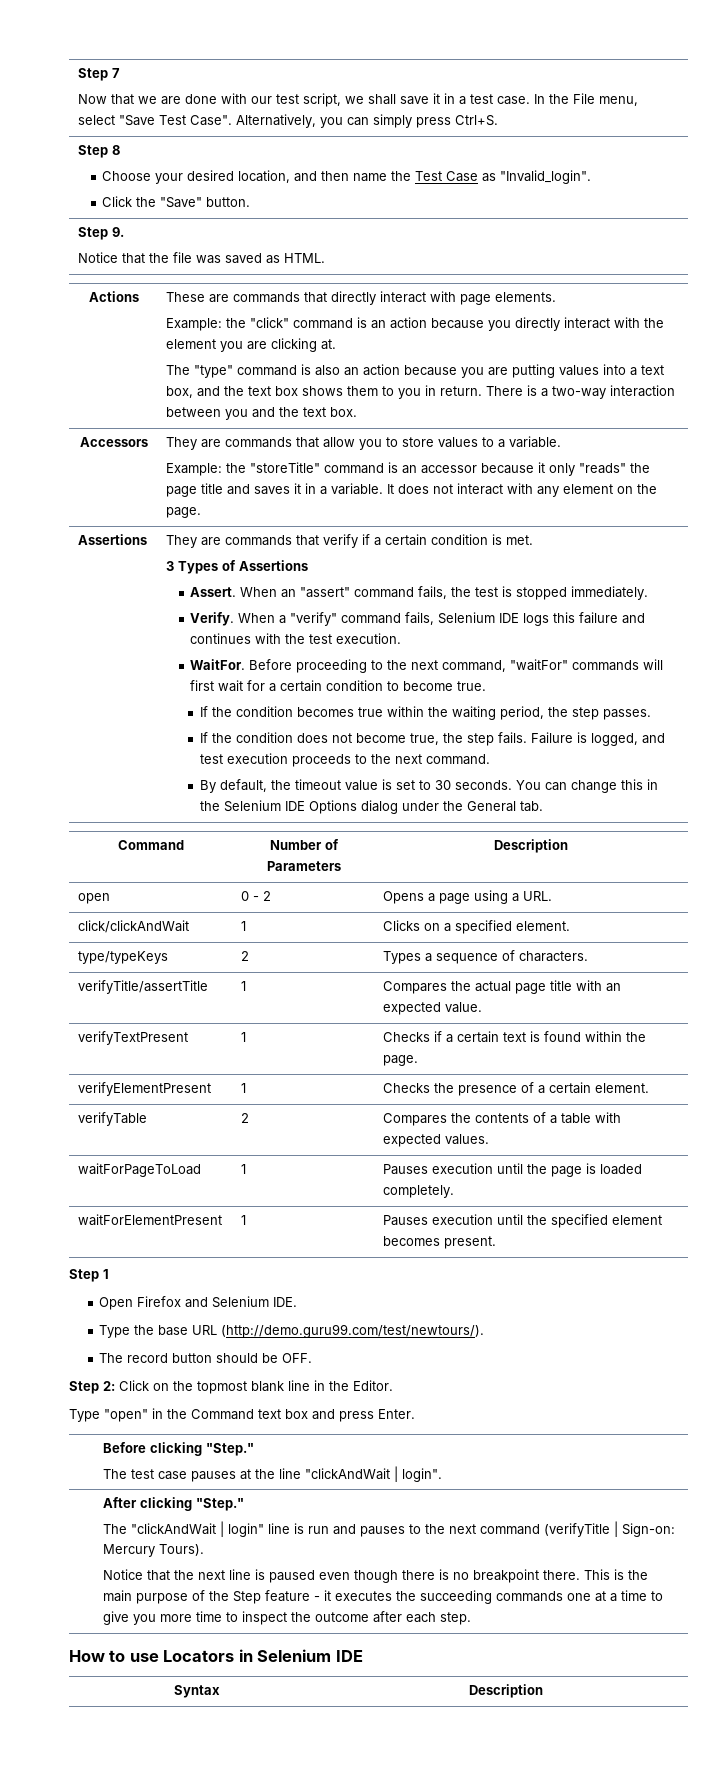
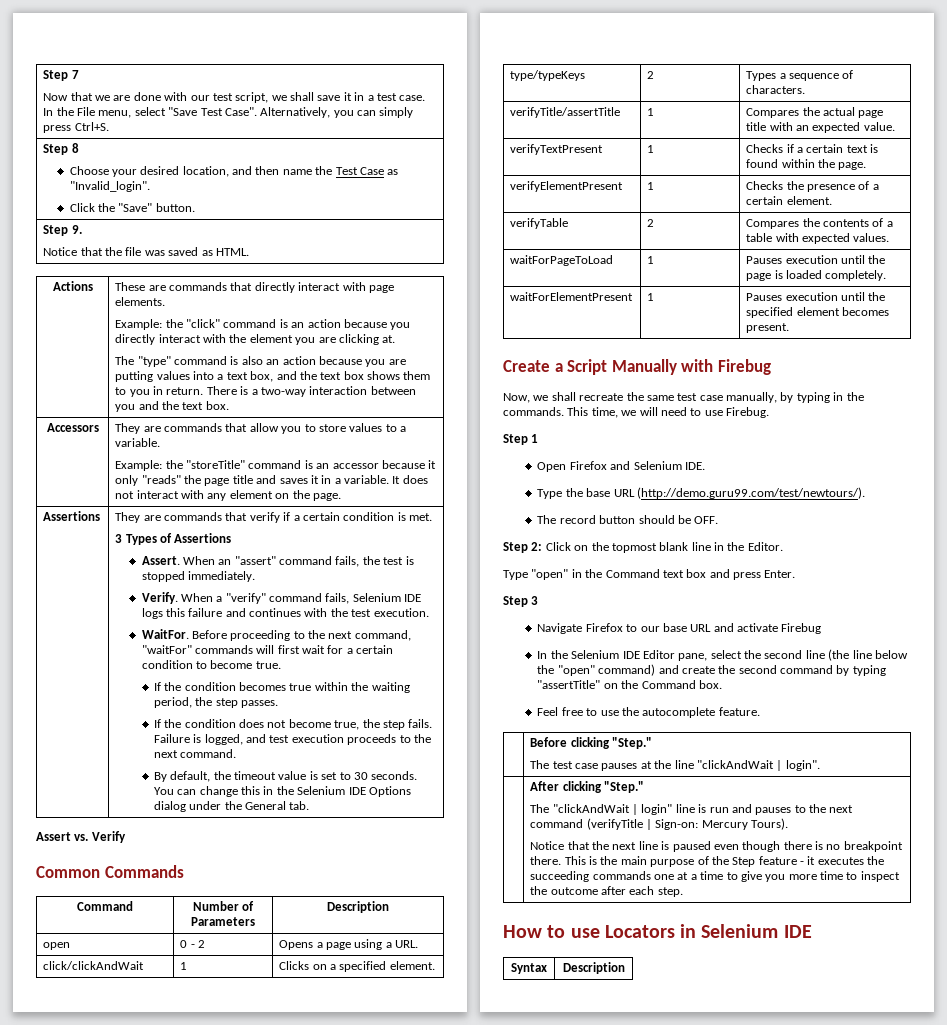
(543, 806) none -> [36,831,126,843] [36,865,184,878] // Assert vs. Verify // Common Commands
(497, 1242) none -> [503,359,771,375] [503,392,864,403] [503,407,769,418] // Create a Script Manually with Firebug // Now, we shall recreate the same test case manually, by typing in the commands. This time, we will need to use Firebug.
(415, 1414) none -> [503,596,539,607] [537,623,822,634] [537,649,908,661] [537,664,886,676] [537,680,722,689] [537,707,760,718] // Step 3 // Navigate Firefox to our base URL and activate Firebug // In the Selenium IDE Editor pane, select the second line (the line below the "open" command) and create the second command by typing "assertTitle" on the Command box. // Feel free to use the autocomplete feature.

